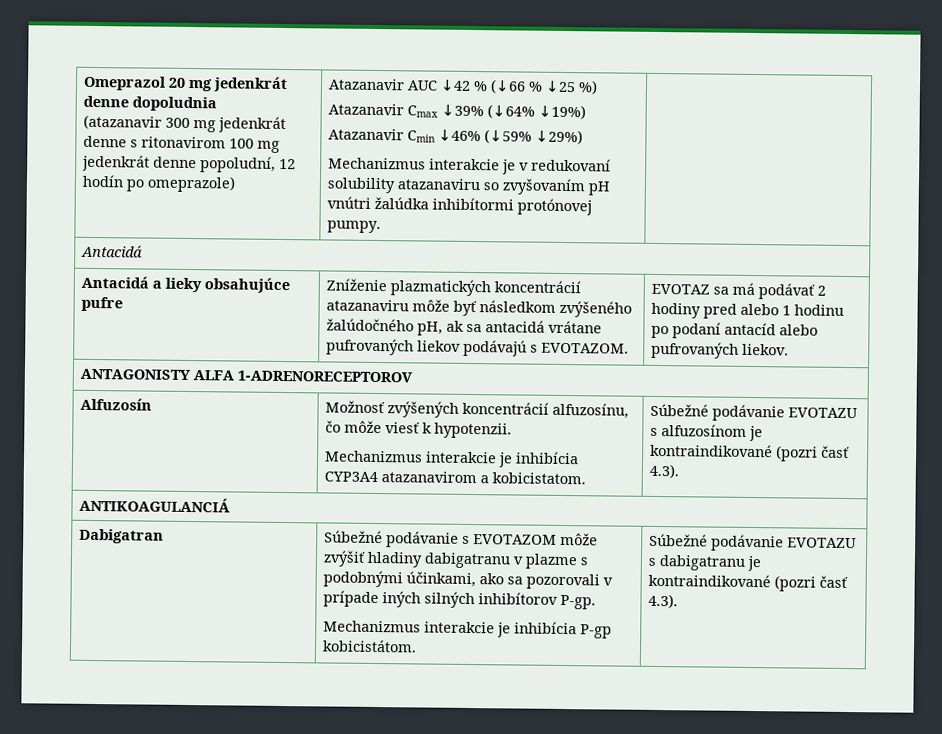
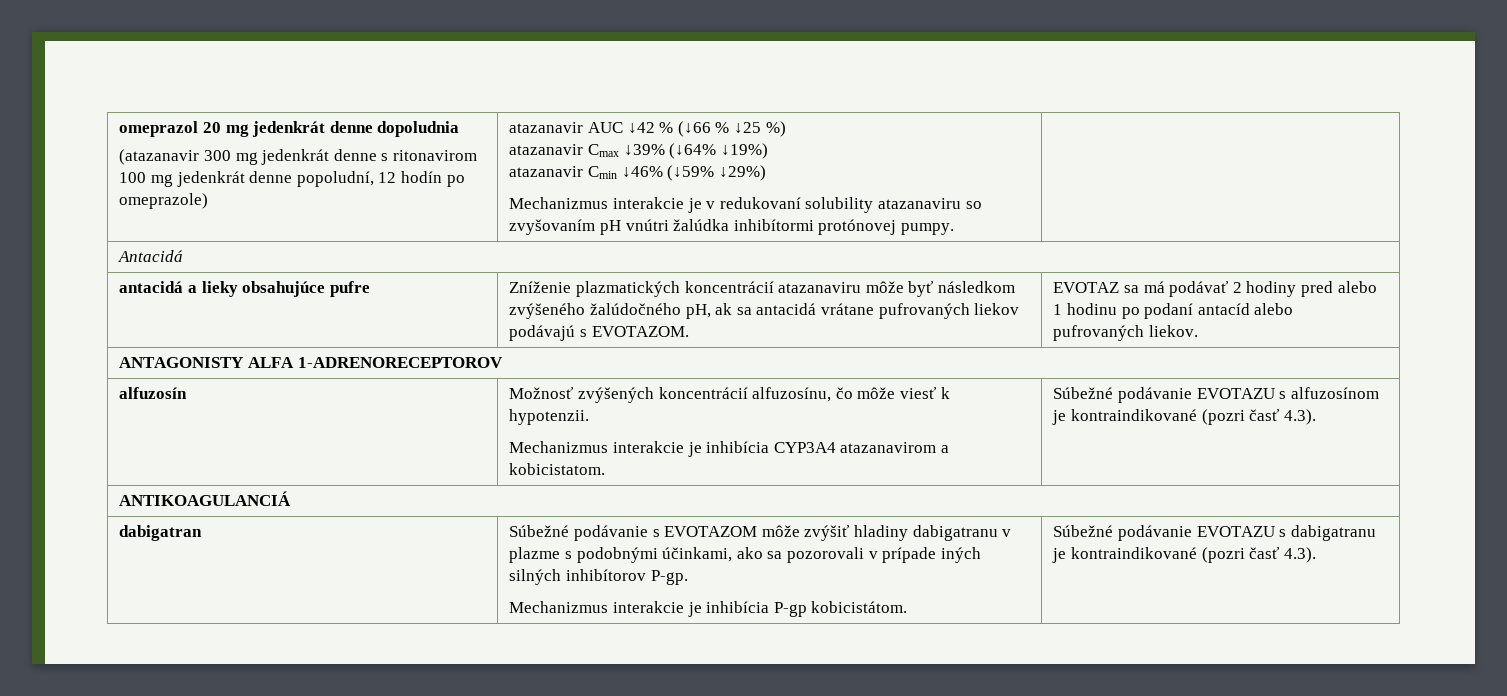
[83,75,167,91] Omeprazol -> [119,121,199,137] omeprazol
[328,78,406,91] Atazanavir -> [509,122,584,133] atazanavir
[328,103,405,116] Atazanavir -> [509,144,584,155] atazanavir
[328,128,405,141] Atazanavir -> [509,166,584,177] atazanavir
[81,275,150,289] Antacidá -> [119,281,184,293] antacidá
[80,397,153,411] Alfuzosín -> [119,387,188,399] alfuzosín
[79,528,165,544] Dabigatran -> [119,525,203,541] dabigatran

